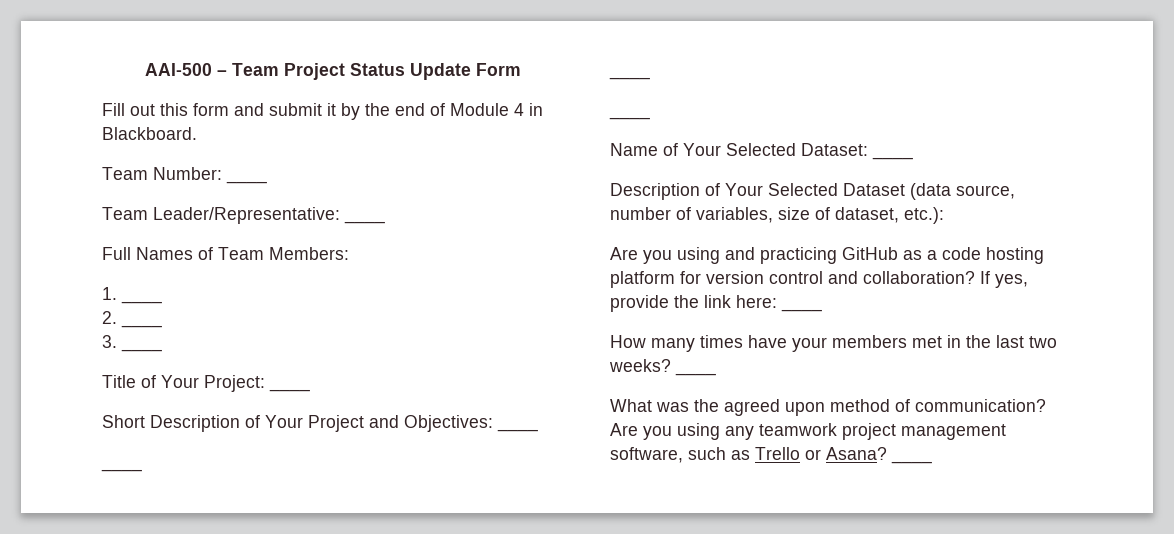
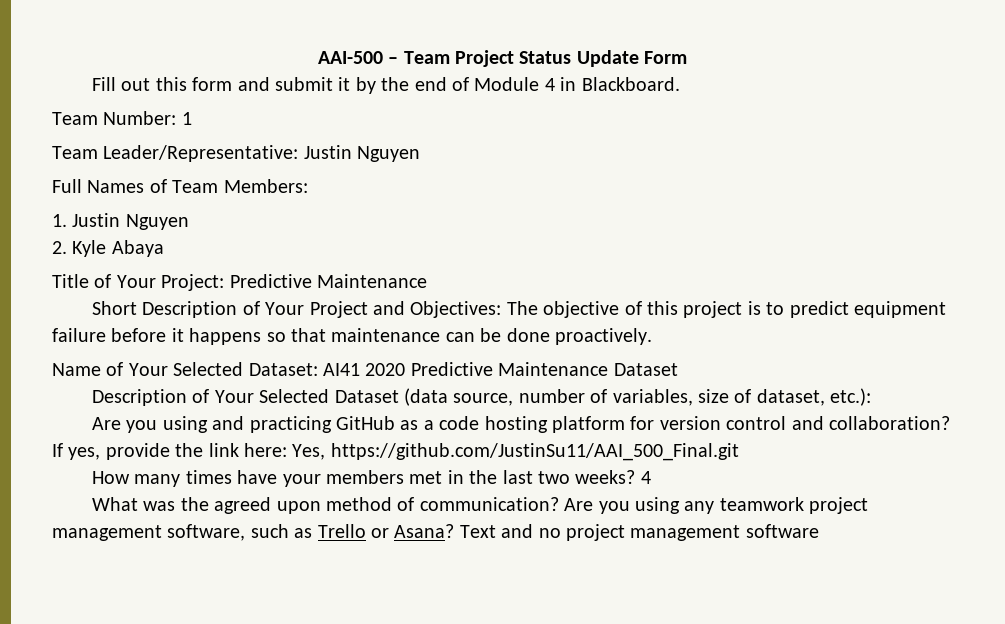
[226,180,267,184] ____ -> [181,112,192,125] 1
[344,220,385,224] ____ -> [303,145,421,162] Justin Nguyen
[121,300,162,304] ____ -> [72,213,189,230] Justin Nguyen
[121,324,162,328] [102,335,117,348] [121,348,162,352] ____ // 3. ____ -> [72,240,164,257] Kyle Abaya
[269,388,310,392] ____ -> [229,274,427,288] Predictive Maintenance
[497,428,538,432] [101,468,142,472] [609,76,650,80] [609,116,650,120] ____ // ____ // ____ // ____ -> [506,301,947,318] [52,328,652,345] The objective of this project is to predict equipment failure before it happens so that maintenance can be done proactively.
[872,156,913,160] ____ -> [323,362,678,376] AI41 2020 Predictive Maintenance Dataset
[781,308,822,312] ____ -> [292,443,739,461] Yes, https://github.com/JustinSu11/AAI_500_Final.git
[675,372,716,376] ____ -> [640,471,651,484] 4
[891,460,932,464] ____ -> [459,524,819,541] Text and no project management software

